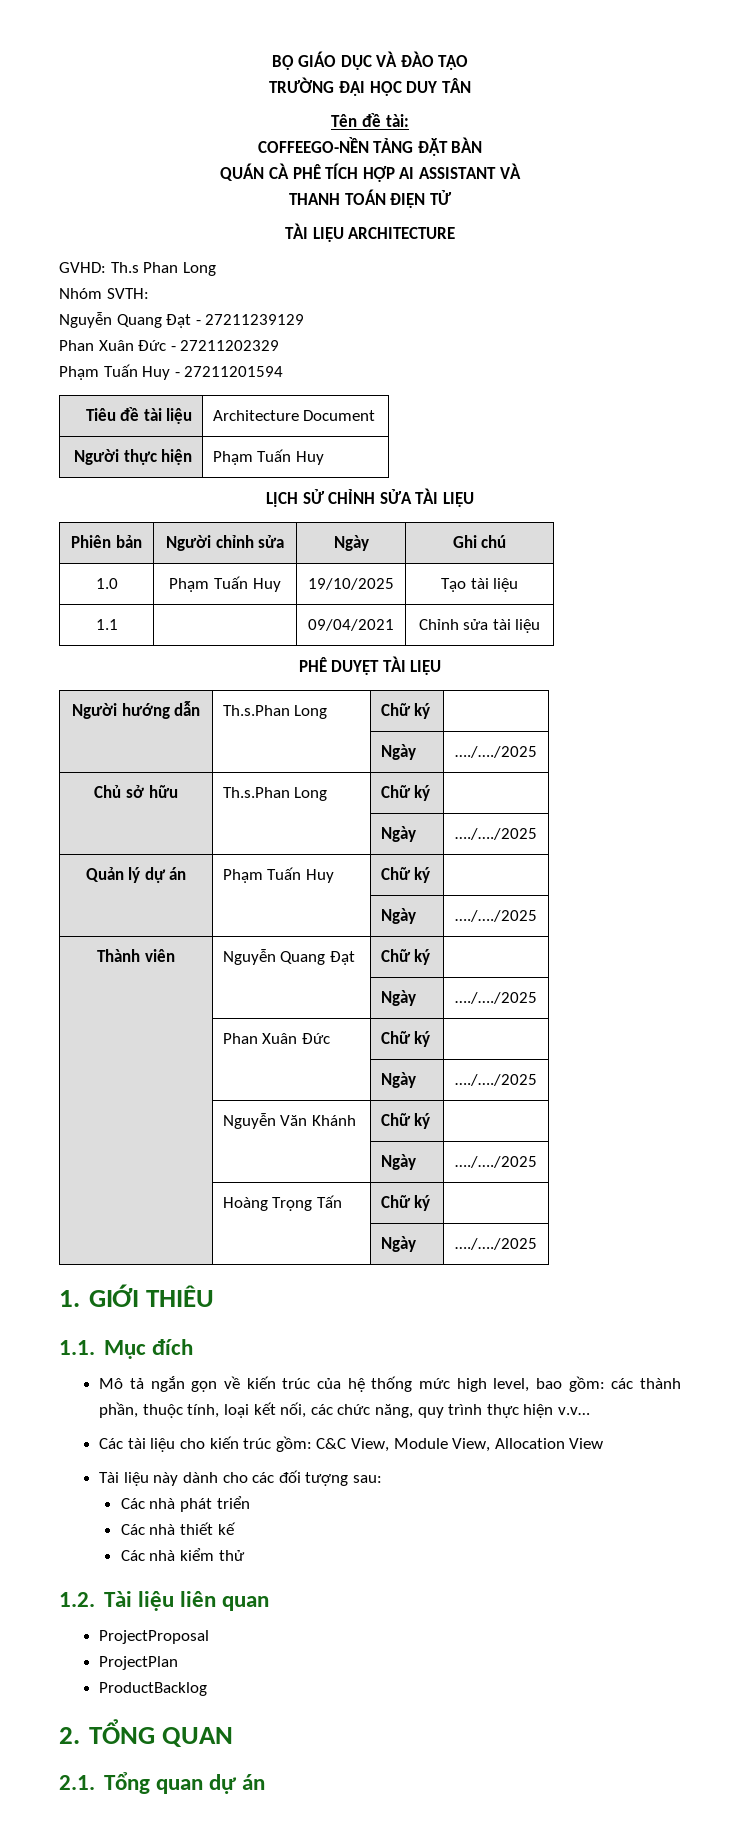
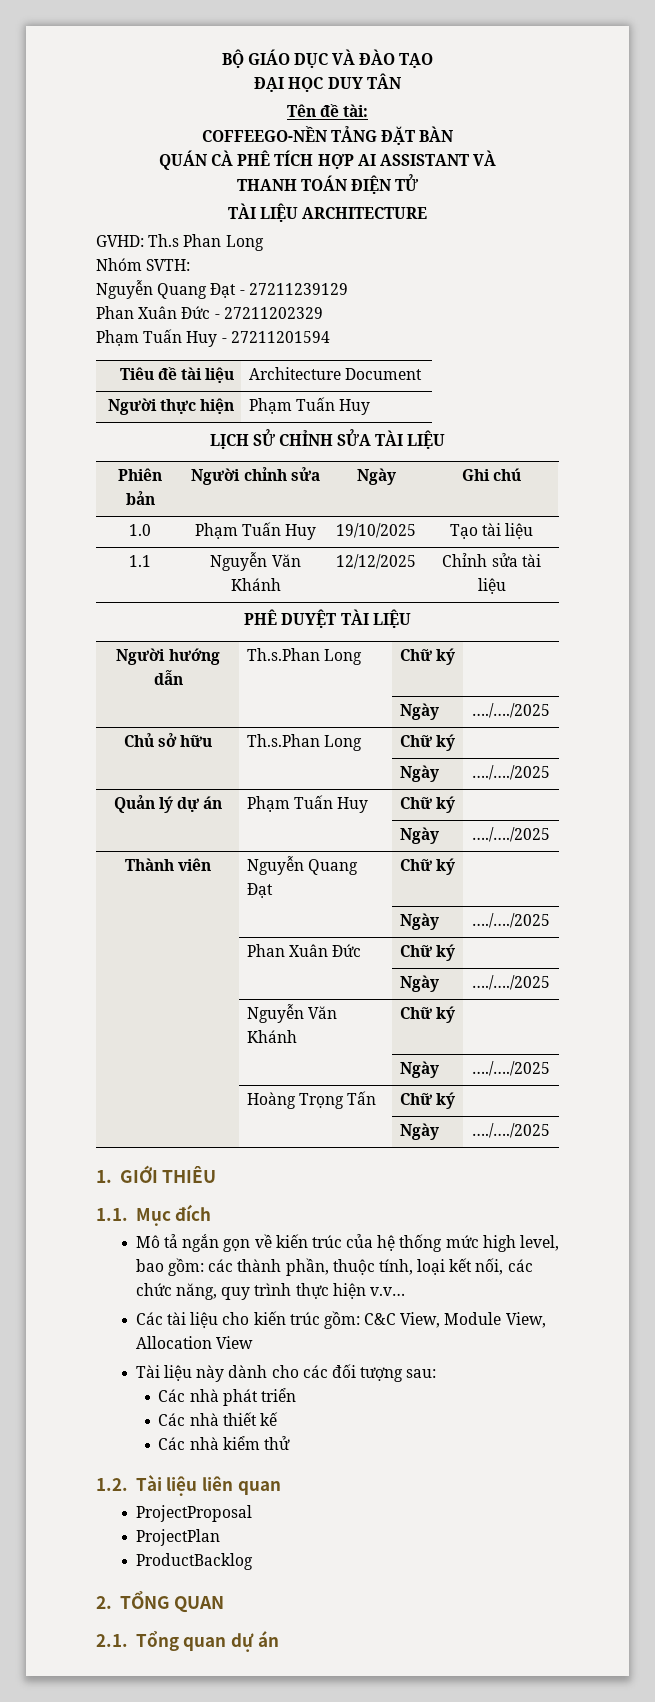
[269,77,335,93] TRƯỜNG -> (434, 60) none
[308,619,394,631] | 09/04/2021 -> [210,552,301,571] [230,578,281,591] [336,554,416,569] Nguyễn Văn Khánh | 12/12/2025

